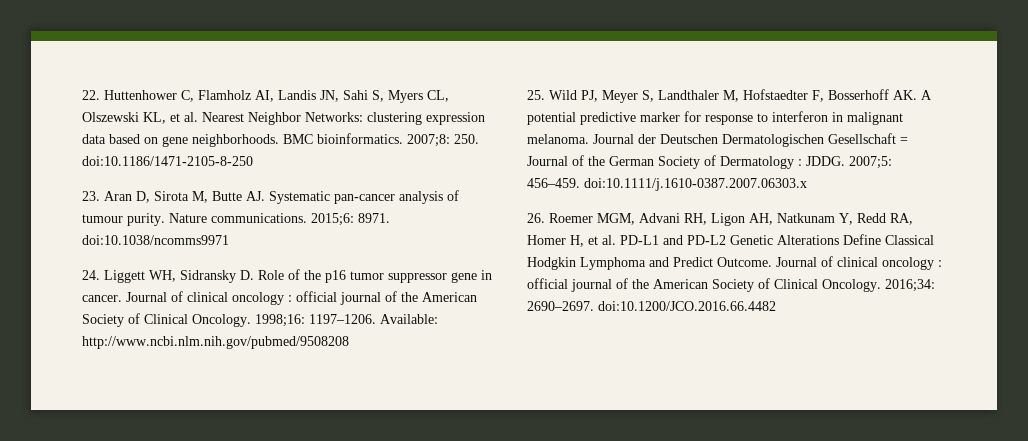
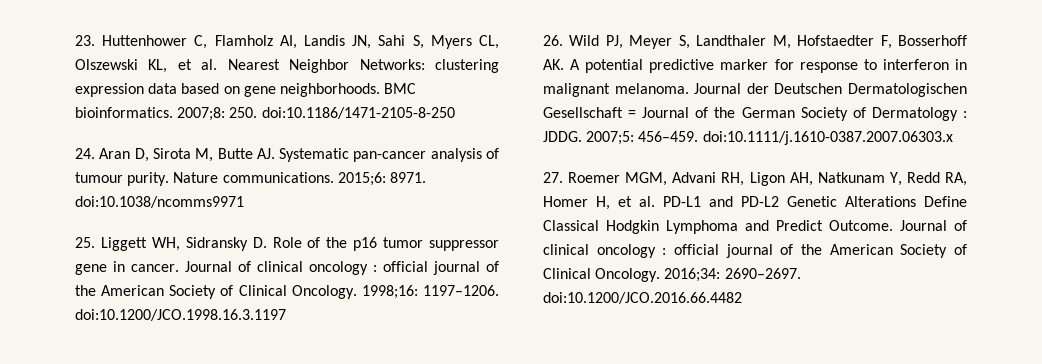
[82,90,100,100] 22. -> [75,35,95,46] 23.
[82,191,100,201] 23. -> [75,148,95,159] 24.
[82,270,100,280] 24. -> [75,237,95,248] 25.
[380,314,438,324] [82,336,349,349] [527,90,545,100] Available: http://www.ncbi.nlm.nih.gov/pubmed/9508208 // 25. -> [75,309,286,321] [543,35,563,46] doi:10.1200/JCO.1998.16.3.1197 // 26.
[527,213,545,223] 26. -> [543,172,563,183] 27.

